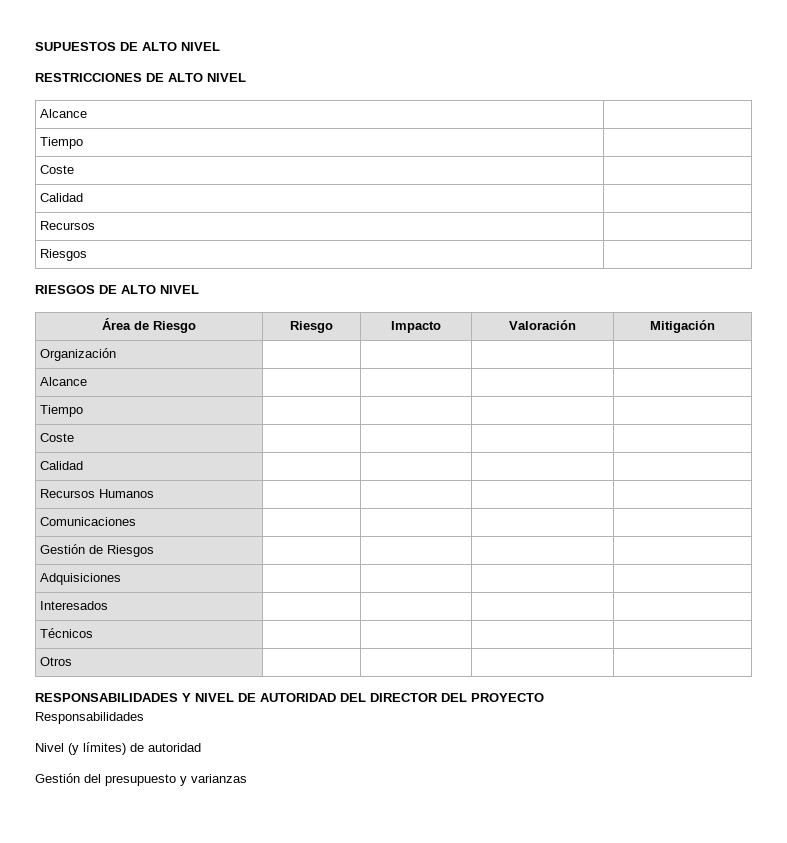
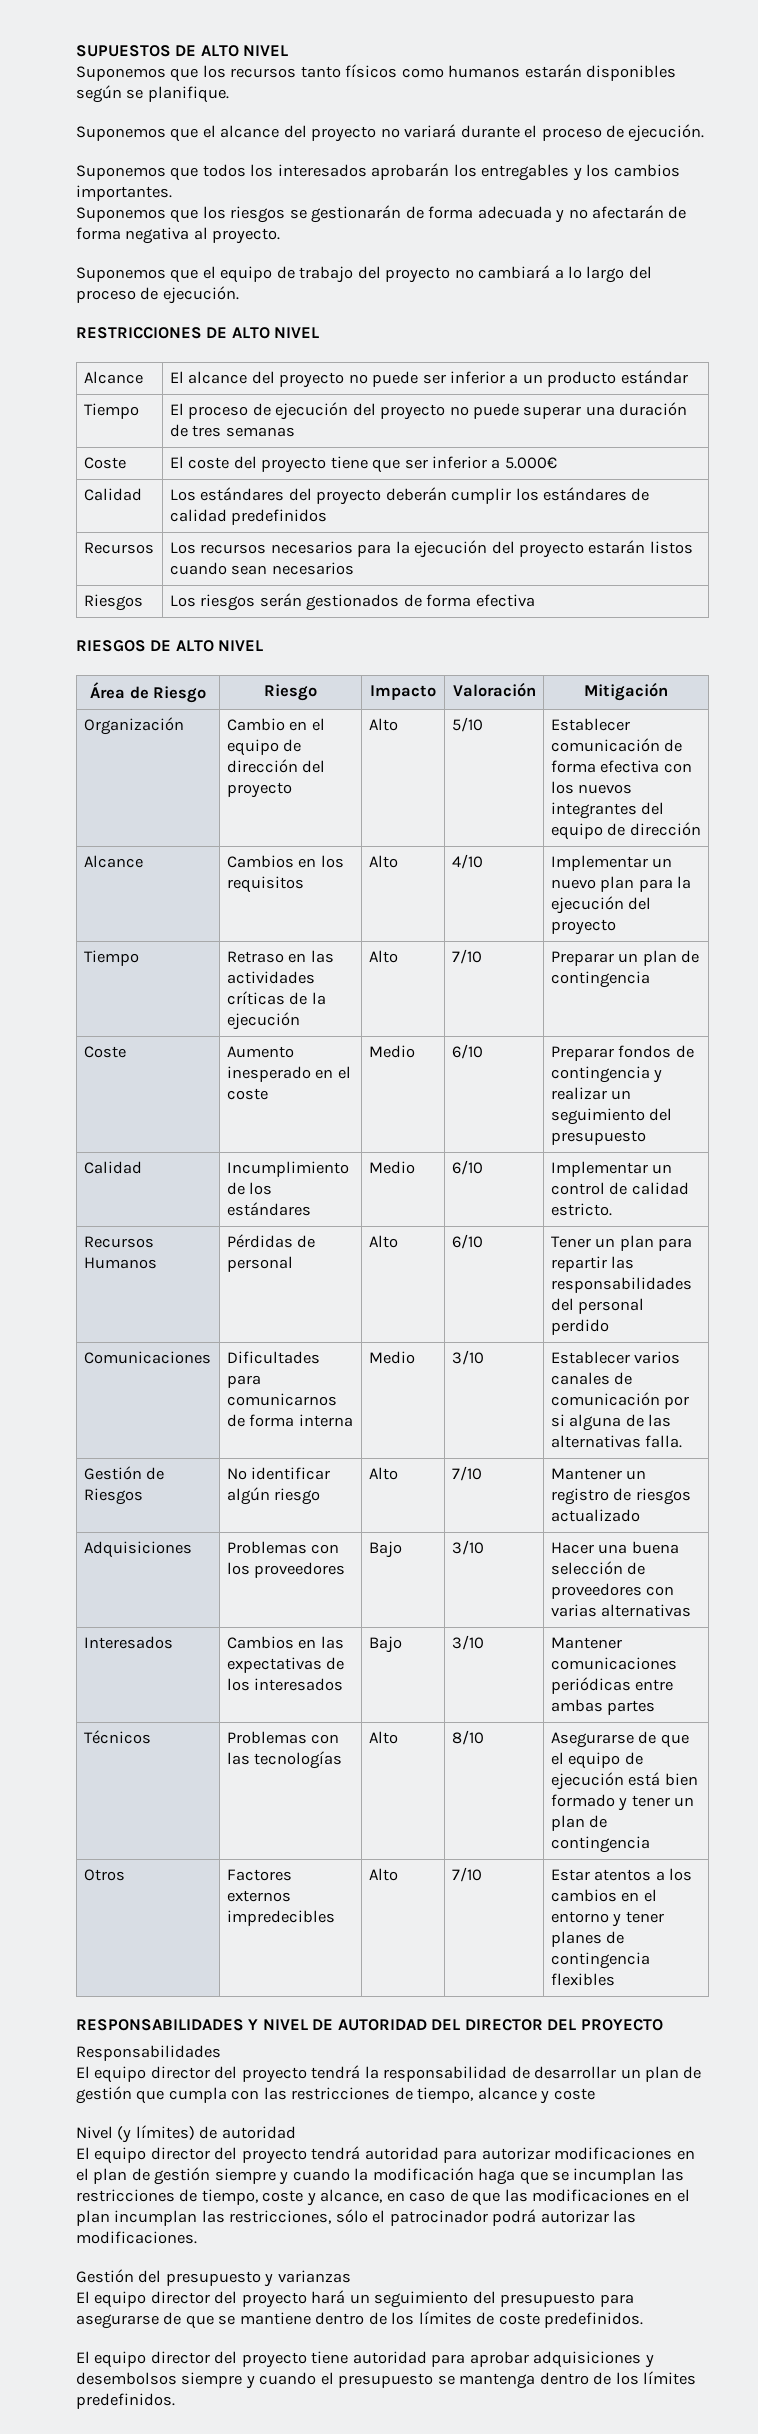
(220, 46) none -> [76,64,677,82] [76,85,229,103] [76,124,705,142] [76,163,680,181] [76,185,172,201] [76,205,687,223] [76,227,281,244] [76,265,652,283] [76,286,239,304] // Suponemos que los recursos tanto físicos como humanos estarán disponibles según se planifique. // Suponemos que el alcance del proyecto no variará durante el proceso de ejecución. // Suponemos que todos los interesados aprobarán los entregables y los cambios importantes. // Suponemos que los riesgos se gestionarán de forma adecuada y no afectarán de forma negativa al proyecto. // Suponemos que el equipo de trabajo del proyecto no cambiará a lo largo del proceso de ejecución.
[40,137,84,149] [40,165,75,174] [40,193,84,202] [40,221,96,230] [40,249,88,261] // Tiempo | // Coste | // Calidad | // Recursos | // Riesgos | -> [169,370,688,388] [83,403,139,419] [169,402,688,420] [169,424,295,437] [83,457,126,469] [169,456,557,473] [83,488,142,501] [169,487,650,505] [169,509,328,525] [83,542,154,554] [169,540,693,558] [169,562,354,575] [83,594,143,611] [169,593,535,611] El alcance del proyecto no puede ser inferior a un producto estándar // Tiempo | El proceso de ejecución del proyecto no puede superar una duración de tres semanas // Coste | El coste del proyecto tiene que ser inferior a 5.000€ // Calidad | Los estándares del proyecto deberán cumplir los estándares de calidad predefinidos // Recursos | Los recursos necesarios para la ejecución del proyecto estarán listos cuando sean necesarios // Riesgos | Los riesgos serán gestionados de forma efectiva
[40,377,88,386] [40,405,84,417] [40,433,75,442] [40,461,84,470] [40,489,155,498] [40,517,137,526] [40,544,155,557] [40,573,122,585] [40,601,109,610] [40,628,94,638] [40,657,73,666] | | | // Alcance | | | | // Tiempo | | | | // Coste | | | | // Calidad | | | | // Recursos Humanos | | | | // Comunicaciones | | | | // Gestión de Riesgos | | | | // Adquisiciones | | | | // Interesados | | | | // Técnicos | | | | // Otros | | | | -> [226,718,325,731] [226,739,302,756] [226,759,326,773] [226,782,292,798] [368,718,398,731] [451,717,483,732] [550,718,630,731] [550,738,683,752] [550,760,692,773] [550,781,633,794] [550,802,665,819] [550,822,701,840] [83,855,143,868] [226,855,344,868] [226,876,304,893] [368,855,398,868] [451,854,483,869] [550,855,673,871] [550,876,692,892] [550,896,652,914] [550,919,616,935] [83,950,139,966] [226,950,334,963] [226,971,315,984] [226,991,326,1005] [226,1012,300,1030] [368,950,398,963] [451,949,482,964] [550,950,700,966] [550,971,650,988] [83,1046,126,1058] [226,1046,294,1058] [226,1066,351,1082] [226,1088,268,1100] [368,1045,415,1058] [451,1044,483,1059] [550,1045,694,1061] [550,1066,663,1083] [550,1087,632,1100] [550,1108,673,1125] [550,1130,646,1145] [83,1161,142,1174] [226,1161,349,1177] [226,1182,273,1195] [226,1202,311,1216] [368,1161,415,1174] [451,1160,483,1175] [550,1161,673,1177] [550,1182,689,1195] [550,1203,612,1216] [83,1236,154,1248] [83,1257,157,1269] [226,1234,316,1248] [226,1256,293,1272] [368,1235,398,1248] [451,1234,483,1249] [550,1235,693,1251] [550,1256,635,1272] [550,1277,692,1293] [550,1298,645,1314] [550,1319,609,1335] [83,1351,211,1364] [226,1351,320,1364] [226,1375,261,1388] [226,1393,337,1406] [226,1414,353,1427] [368,1351,415,1364] [451,1350,484,1365] [550,1351,681,1364] [550,1372,633,1385] [550,1392,690,1409] [550,1414,672,1431] [550,1435,683,1448] [83,1466,165,1480] [83,1488,143,1505] [226,1467,331,1480] [226,1487,321,1505] [368,1467,398,1480] [451,1466,482,1481] [550,1468,647,1480] [550,1488,691,1505] [550,1509,640,1522] [83,1541,192,1558] [226,1541,340,1554] [226,1562,346,1578] [368,1541,402,1558] [451,1540,484,1555] [550,1541,679,1554] [550,1561,646,1575] [550,1583,675,1599] [550,1604,692,1617] [83,1636,173,1649] [226,1636,344,1649] [226,1657,345,1673] [226,1678,344,1691] [368,1636,402,1653] [451,1635,484,1650] [550,1637,622,1649] [550,1657,677,1670] [550,1677,674,1694] [550,1699,656,1715] [83,1730,151,1744] [226,1731,340,1744] [226,1751,343,1769] [368,1731,398,1744] [451,1730,484,1745] [550,1731,689,1748] [550,1752,643,1769] [550,1772,698,1790] [550,1794,695,1811] [550,1815,608,1831] [550,1836,650,1853] [83,1869,125,1881] [226,1869,292,1881] [226,1890,291,1902] [226,1910,335,1926] [368,1868,398,1881] [451,1867,482,1882] [550,1868,693,1881] [550,1889,657,1902] [550,1911,664,1927] [550,1931,625,1947] [550,1952,650,1969] [550,1973,615,1986] Cambio en el equipo de dirección del proyecto | Alto | 5/10 | Establecer comunicación de forma efectiva con los nuevos integrantes del equipo de dirección // Alcance | Cambios en los requisitos | Alto | 4/10 | Implementar un nuevo plan para la ejecución del proyecto // Tiempo | Retraso en las actividades críticas de la ejecución | Alto | 7/10 | Preparar un plan de contingencia // Coste | Aumento inesperado en el coste | Medio | 6/10 | Preparar fondos de contingencia y realizar un seguimiento del presupuesto // Calidad | Incumplimiento de los estándares | Medio | 6/10 | Implementar un control de calidad estricto. // Recursos Humanos | Pérdidas de personal | Alto | 6/10 | Tener un plan para repartir las responsabilidades del personal perdido // Comunicaciones | Dificultades para comunicarnos de forma interna | Medio | 3/10 | Establecer varios canales de comunicación por si alguna de las alternativas falla. // Gestión de Riesgos | No identificar algún riesgo | Alto | 7/10 | Mantener un registro de riesgos actualizado // Adquisiciones | Problemas con los proveedores | Bajo | 3/10 | Hacer una buena selección de proveedores con varias alternativas // Interesados | Cambios en las expectativas de los interesados | Bajo | 3/10 | Mantener comunicaciones periódicas entre ambas partes // Técnicos | Problemas con las tecnologías | Alto | 8/10 | Asegurarse de que el equipo de ejecución está bien formado y tener un plan de contingencia // Otros | Factores externos impredecibles | Alto | 7/10 | Estar atentos a los cambios en el entorno y tener planes de contingencia flexibles
(144, 718) none -> [76,2065,702,2083] [76,2086,595,2104] // El equipo director del proyecto tendrá la responsabilidad de desarrollar un plan de gestión que cumpla con las restricciones de tiempo, alcance y coste
(201, 747) none -> [76,2146,695,2164] [76,2167,684,2185] [76,2189,690,2206] [76,2209,637,2226] [76,2231,197,2244] // El equipo director del proyecto tendrá autoridad para autorizar modificaciones en el plan de gestión siempre y cuando la modificación haga que se incumplan las restricciones de tiempo, coste y alcance, en caso de que las modificaciones en el plan incumplan las restricciones, sólo el patrocinador podrá autorizar las modificaciones.
(247, 778) none -> [76,2290,634,2308] [76,2311,644,2329] [76,2351,654,2368] [76,2371,697,2389] [76,2393,175,2409] // El equipo director del proyecto hará un seguimiento del presupuesto para asegurarse de que se mantiene dentro de los límites de coste predefinidos. // El equipo director del proyecto tiene autoridad para aprobar adquisiciones y desembolsos siempre y cuando el presupuesto se mantenga dentro de los límites predefinidos.

